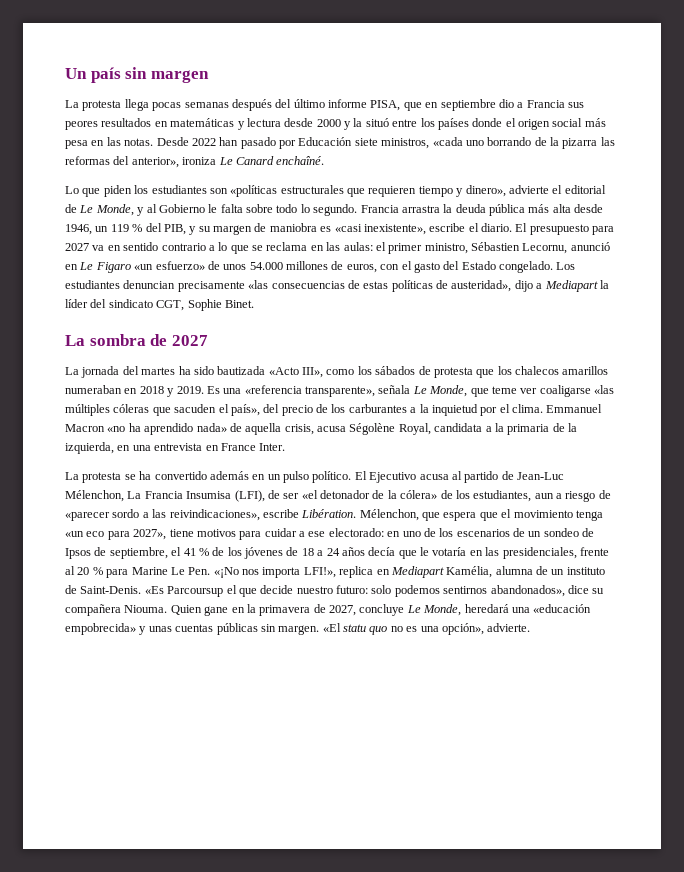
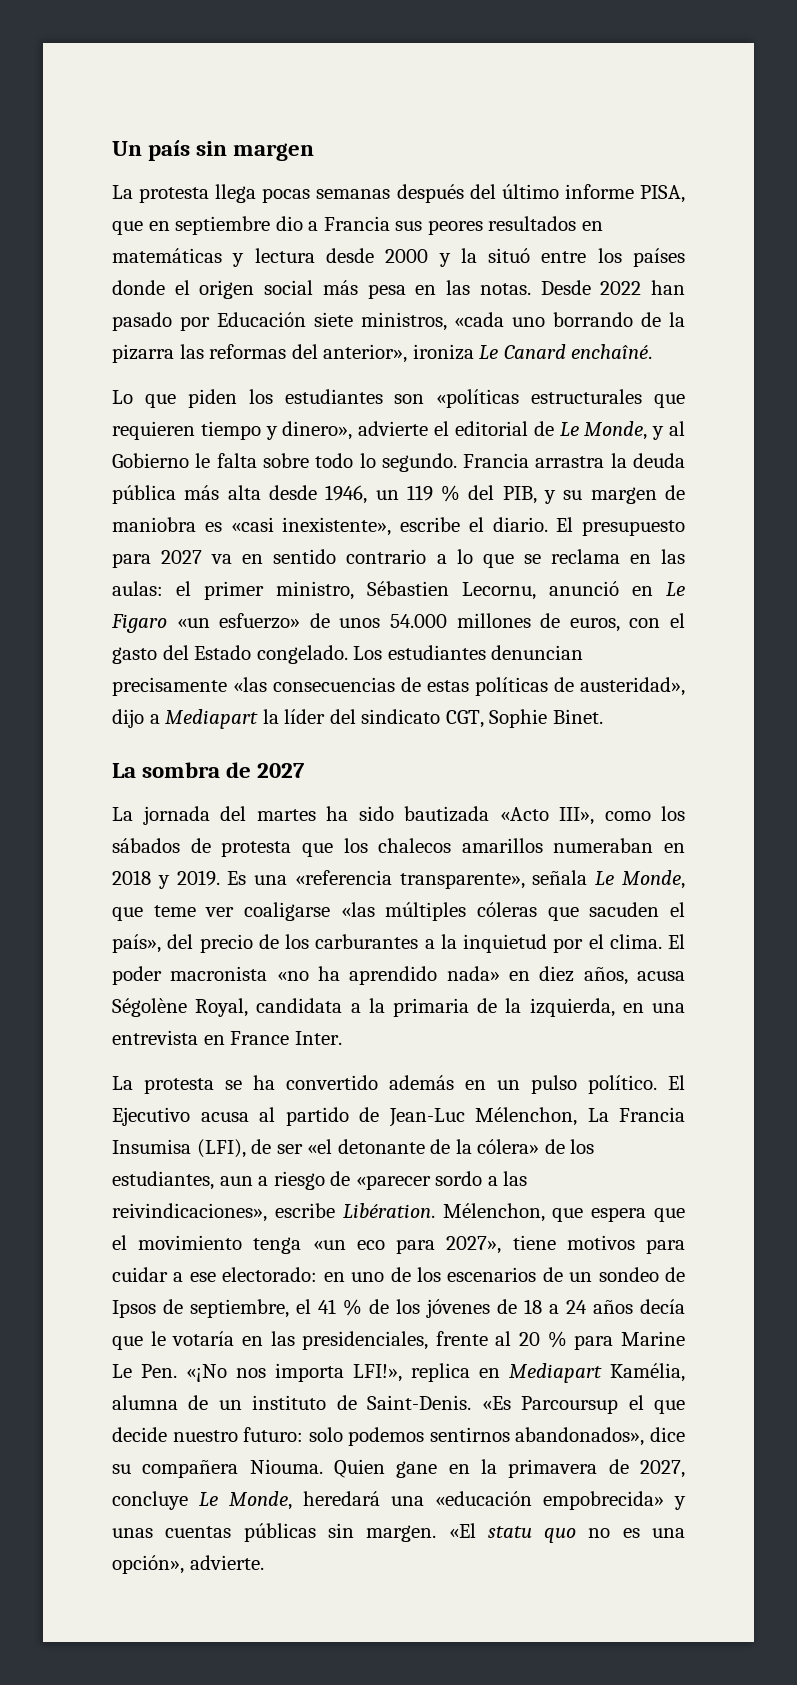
[546,404,603,413] [65,424,105,432] Emmanuel Macron -> [668,934,685,949] [112,966,268,985] El poder macronista
[229,423,314,435] de aquella crisis, -> [509,966,628,985] en diez años,
[320,490,370,499] detonador -> [337,1139,425,1154] detonante

